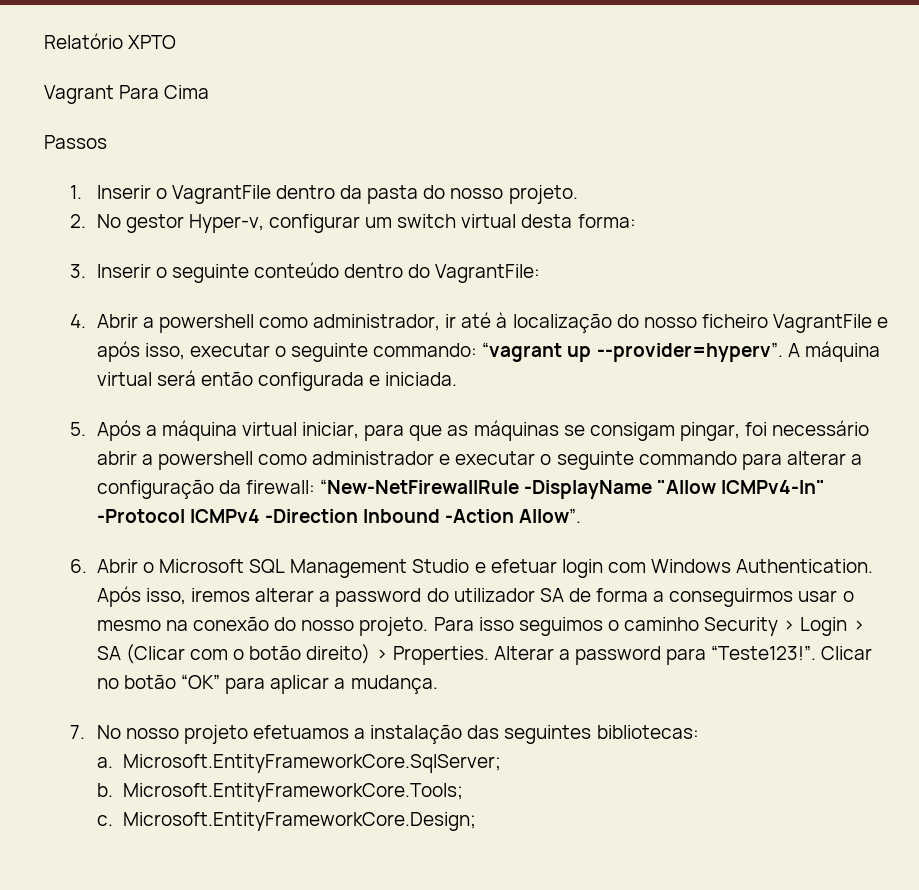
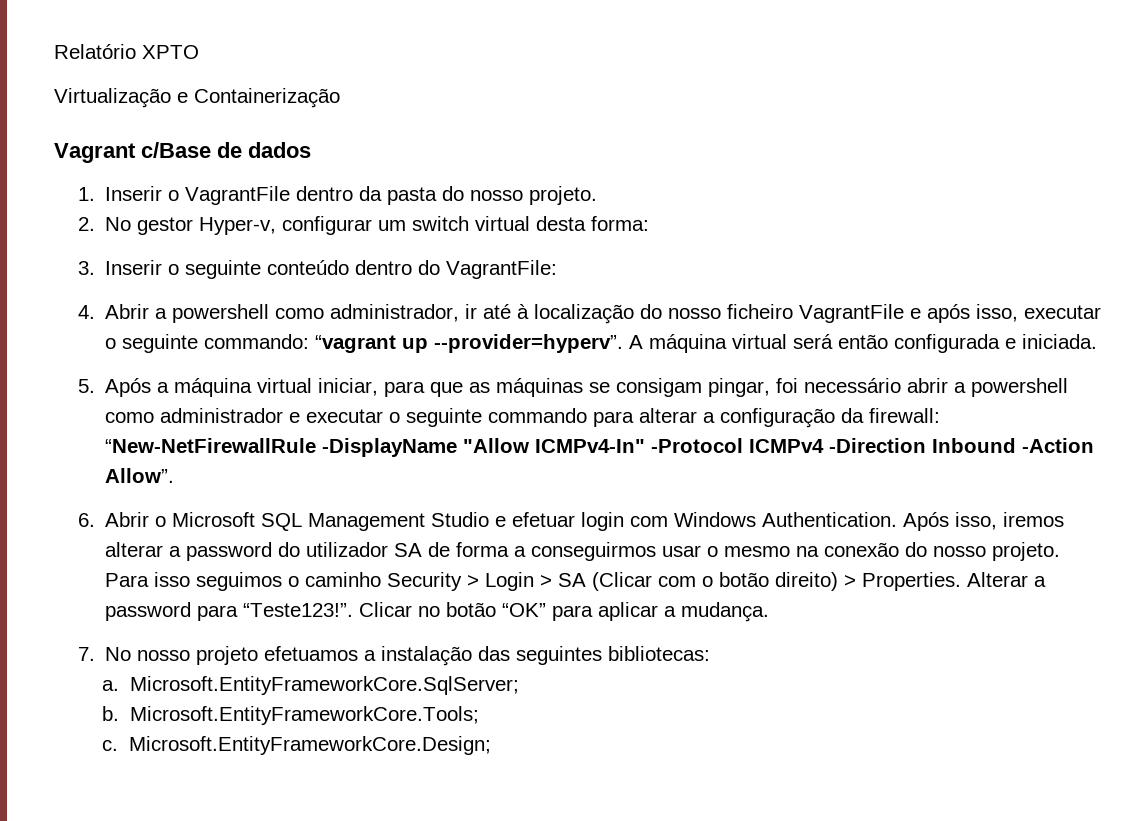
[44,85,210,104] [44,135,107,149] Vagrant Para Cima // Passos -> [54,88,340,108] [54,142,311,163] Virtualização e Containerização // Vagrant c/Base de dados

